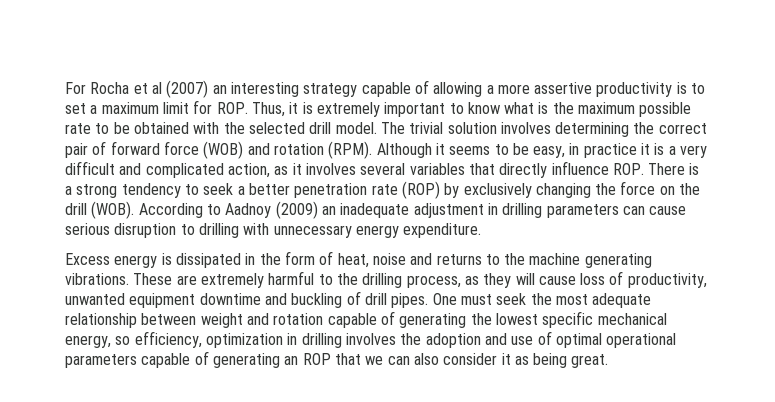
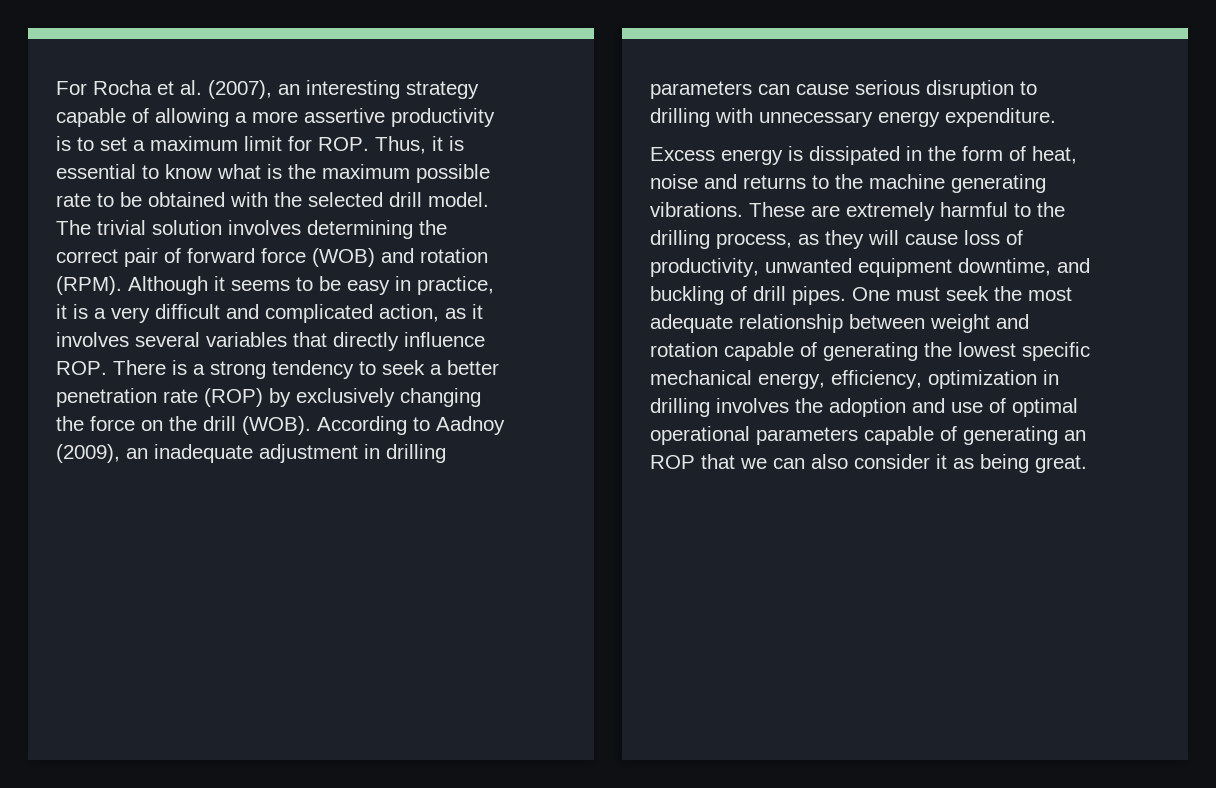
[151,80,209,98] al (2007) -> [180,80,272,99] al. (2007),
[316,102,446,117] extremely important -> [56,164,136,179] essential
[533,143,637,158] easy, in practice -> [347,276,494,295] easy in practice,
[275,201,318,219] (2009) -> [56,444,120,463] (2009),
[199,293,261,305] downtime -> [958,258,1051,276] downtime,
[115,336,131,345] so -> (825, 381) none

